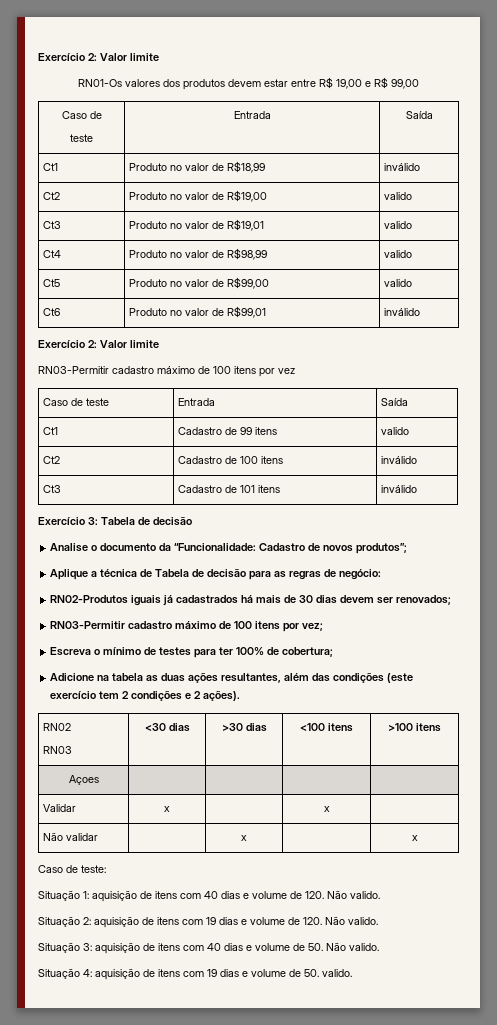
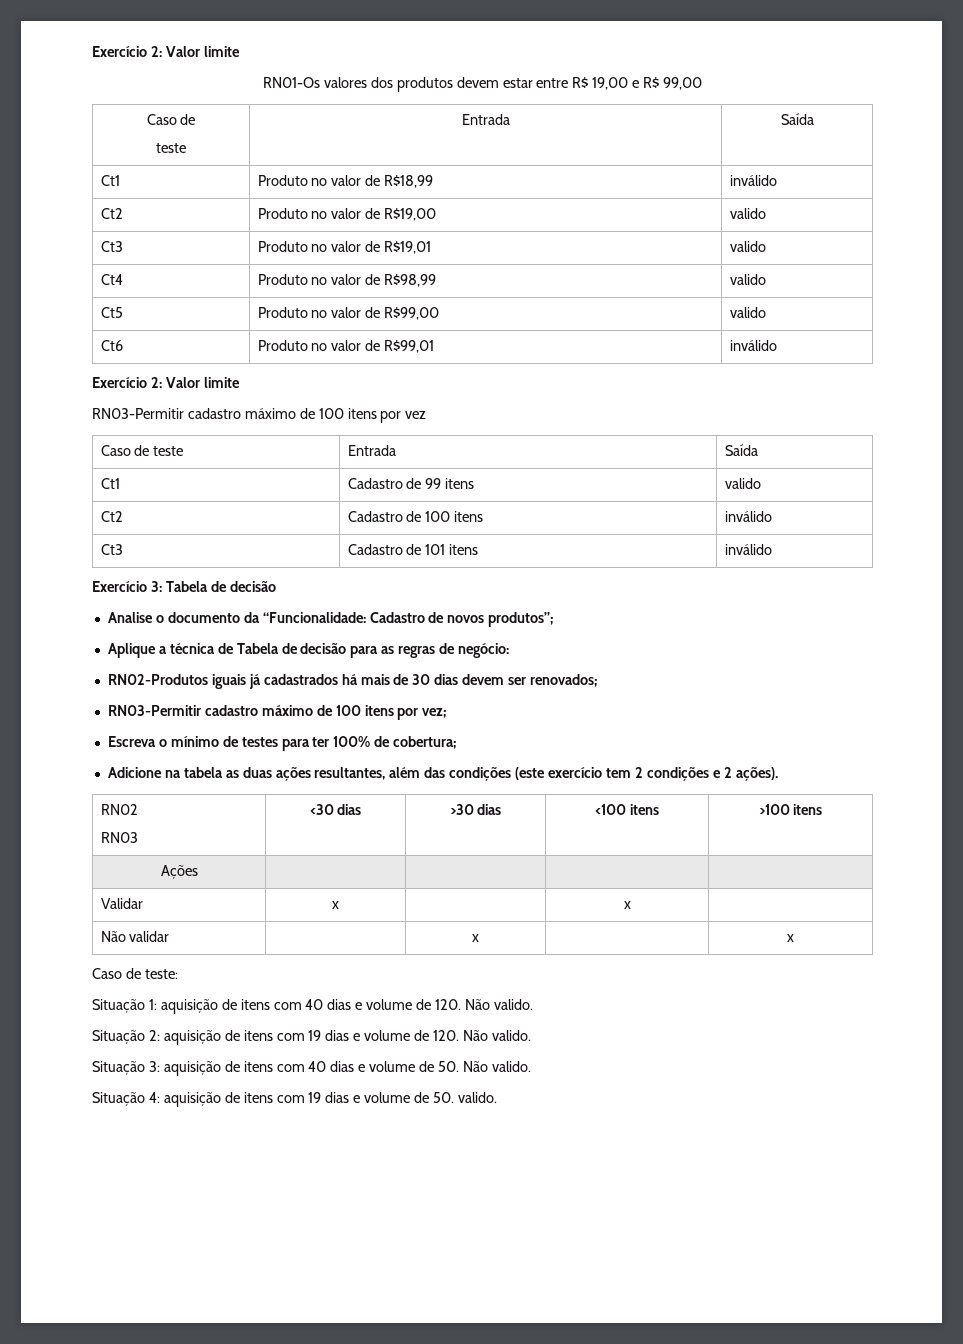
[68,775,99,785] Açoes -> [160,865,198,879] Ações

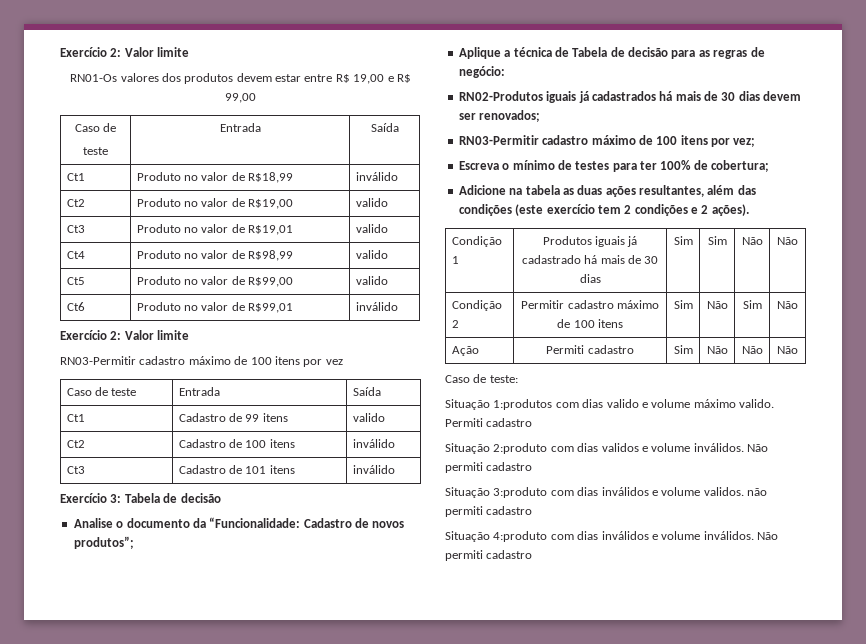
[100,804,138,815] [100,832,138,843] [309,804,362,815] [449,804,502,815] [595,804,659,815] [758,804,823,815] [160,865,198,879] [100,898,143,909] [332,901,339,909] [623,901,631,909] [100,931,170,942] [472,934,479,942] [787,934,794,942] [92,968,178,979] [92,999,533,1014] [92,1030,531,1045] [92,1061,531,1076] [92,1092,497,1107] RN02 // RN03 | <30 dias | >30 dias | <100 itens | >100 itens // Ações | | | | // Validar | x | | x | // Não validar | | x | | x // Caso de teste: // Situação 1: aquisição de itens com 40 dias e volume de 120. Não valido. // Situação 2: aquisição de itens com 19 dias e volume de 120. Não valido. // Situação 3: aquisição de itens com 40 dias e volume de 50. Não valido. // Situação 4: aquisição de itens com 19 dias e volume de 50. valido. -> [451,236,502,247] [451,256,459,264] [542,236,638,247] [521,255,659,264] [579,274,601,283] [673,236,693,245] [707,236,727,245] [741,237,763,245] [777,237,798,245] [451,300,502,311] [451,320,459,328] [521,300,659,309] [557,319,623,328] [673,300,693,309] [706,301,728,309] [742,300,762,309] [777,301,798,309] [451,346,479,356] [546,345,634,354] [673,345,693,354] [706,346,728,354] [741,346,763,354] [777,346,798,354] [445,374,518,383] [445,399,774,410] [445,418,533,427] [445,443,768,454] [445,462,533,473] [445,487,767,498] [445,506,533,517] [445,531,778,542] [445,550,533,561] Condição 1 | Produtos iguais já cadastrado há mais de 30 dias | Sim | Sim | Não | Não // Condição 2 | Permitir cadastro máximo de 100 itens | Sim | Não | Sim | Não // Ação | Permiti cadastro | Sim | Não | Não | Não // Caso de teste: // Situação 1:produtos com dias valido e volume máximo valido. Permiti cadastro // Situação 2:produto com dias validos e volume inválidos. Não permiti cadastro // Situação 3:produto com dias inválidos e volume validos. não permiti cadastro // Situação 4:produto com dias inválidos e volume inválidos. Não permiti cadastro

